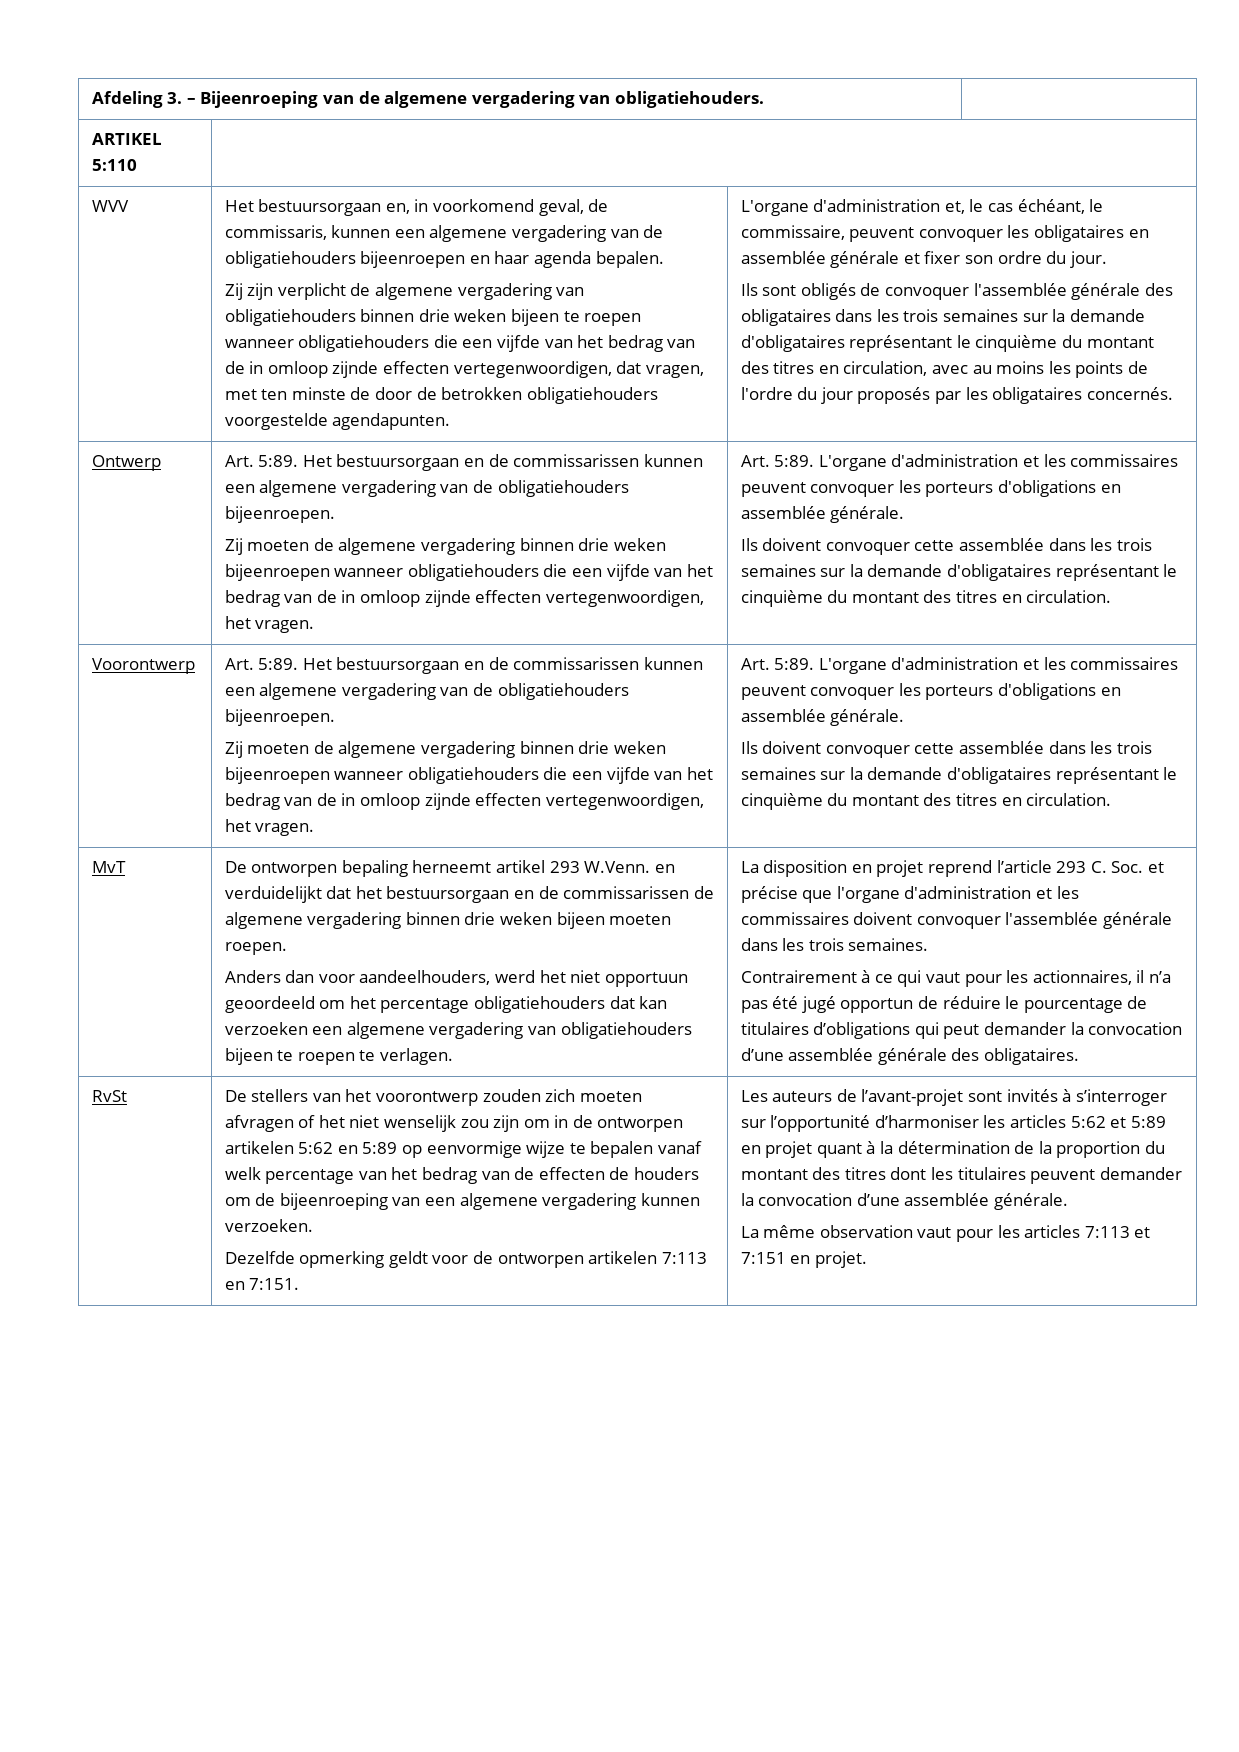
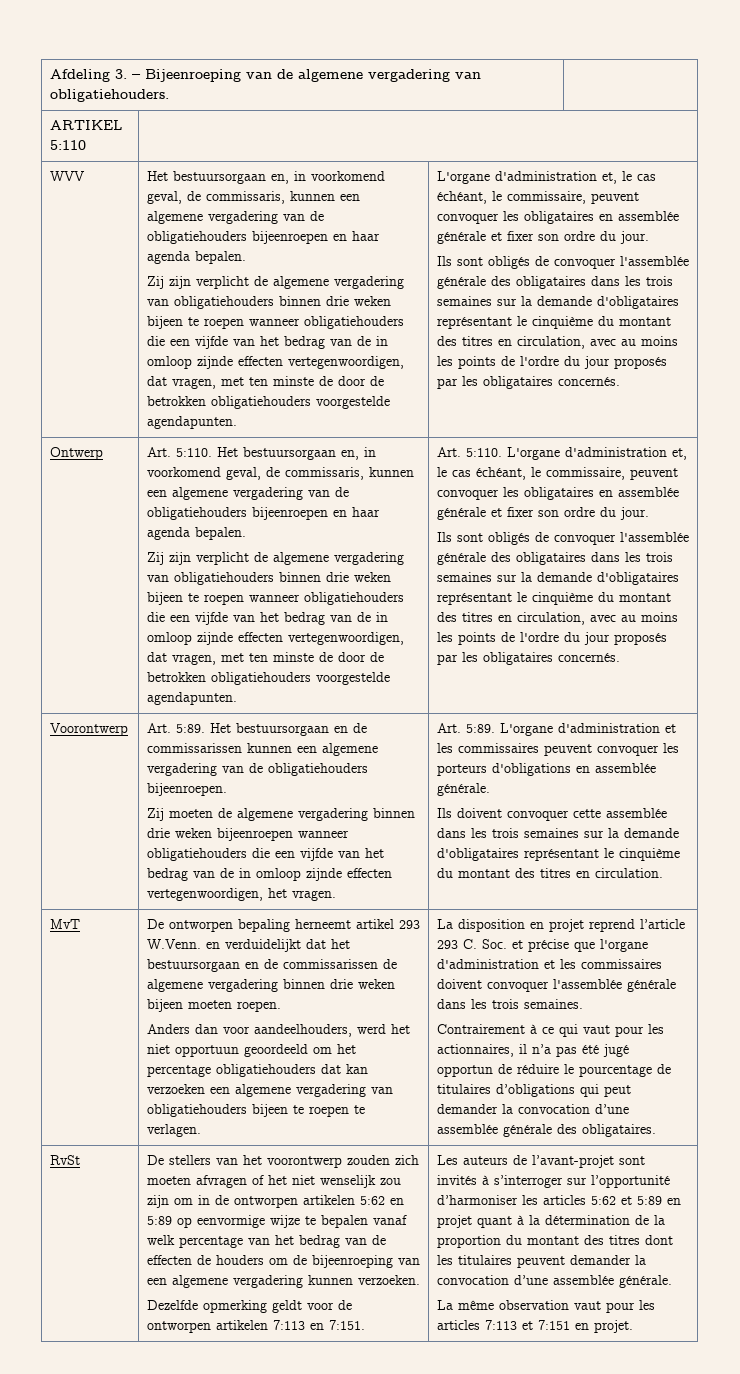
[258,454,703,471] [224,480,629,497] [224,506,335,523] [224,538,666,555] [224,564,330,581] 5:89. Het bestuursorgaan en de commissarissen kunnen een algemene vergadering van de obligatiehouders bijeenroepen. // Zij moeten de algemene vergadering binnen drie weken bijeenroepen -> [175,447,376,460] [146,467,414,480] [146,487,349,500] [146,507,380,520] [146,527,246,540] [146,552,404,565] [146,572,391,585] [146,592,244,605] 5:110. Het bestuursorgaan en, in voorkomend geval, de commissaris, kunnen een algemene vergadering van de obligatiehouders bijeenroepen en haar agenda bepalen. // Zij zijn verplicht de algemene vergadering van obligatiehouders binnen drie weken bijeen te roepen
[224,616,315,633] [740,454,1179,471] [740,480,1121,497] [740,506,905,523] [740,538,1044,555] het vragen. | Art. 5:89. L'organe d'administration et les commissaires peuvent convoquer les porteurs d'obligations en assemblée générale. // Ils doivent convoquer cette assemblée -> [146,652,384,665] [146,672,390,685] [146,692,237,705] [436,447,687,460] [436,467,678,480] [436,487,679,500] [436,507,649,520] [436,532,689,545] [436,552,586,565] dat vragen, met ten minste de door de betrokken obligatiehouders voorgestelde agendapunten. | Art. 5:110. L'organe d'administration et, le cas échéant, le commissaire, peuvent convoquer les obligataires en assemblée générale et fixer son ordre du jour. // Ils sont obligés de convoquer l'assemblée générale des obligataires
[1026,590,1112,603] circulation. -> [516,612,678,625] [436,632,667,645] [436,652,620,665] circulation, avec au moins les points de l'ordre du jour proposés par les obligataires concernés.

